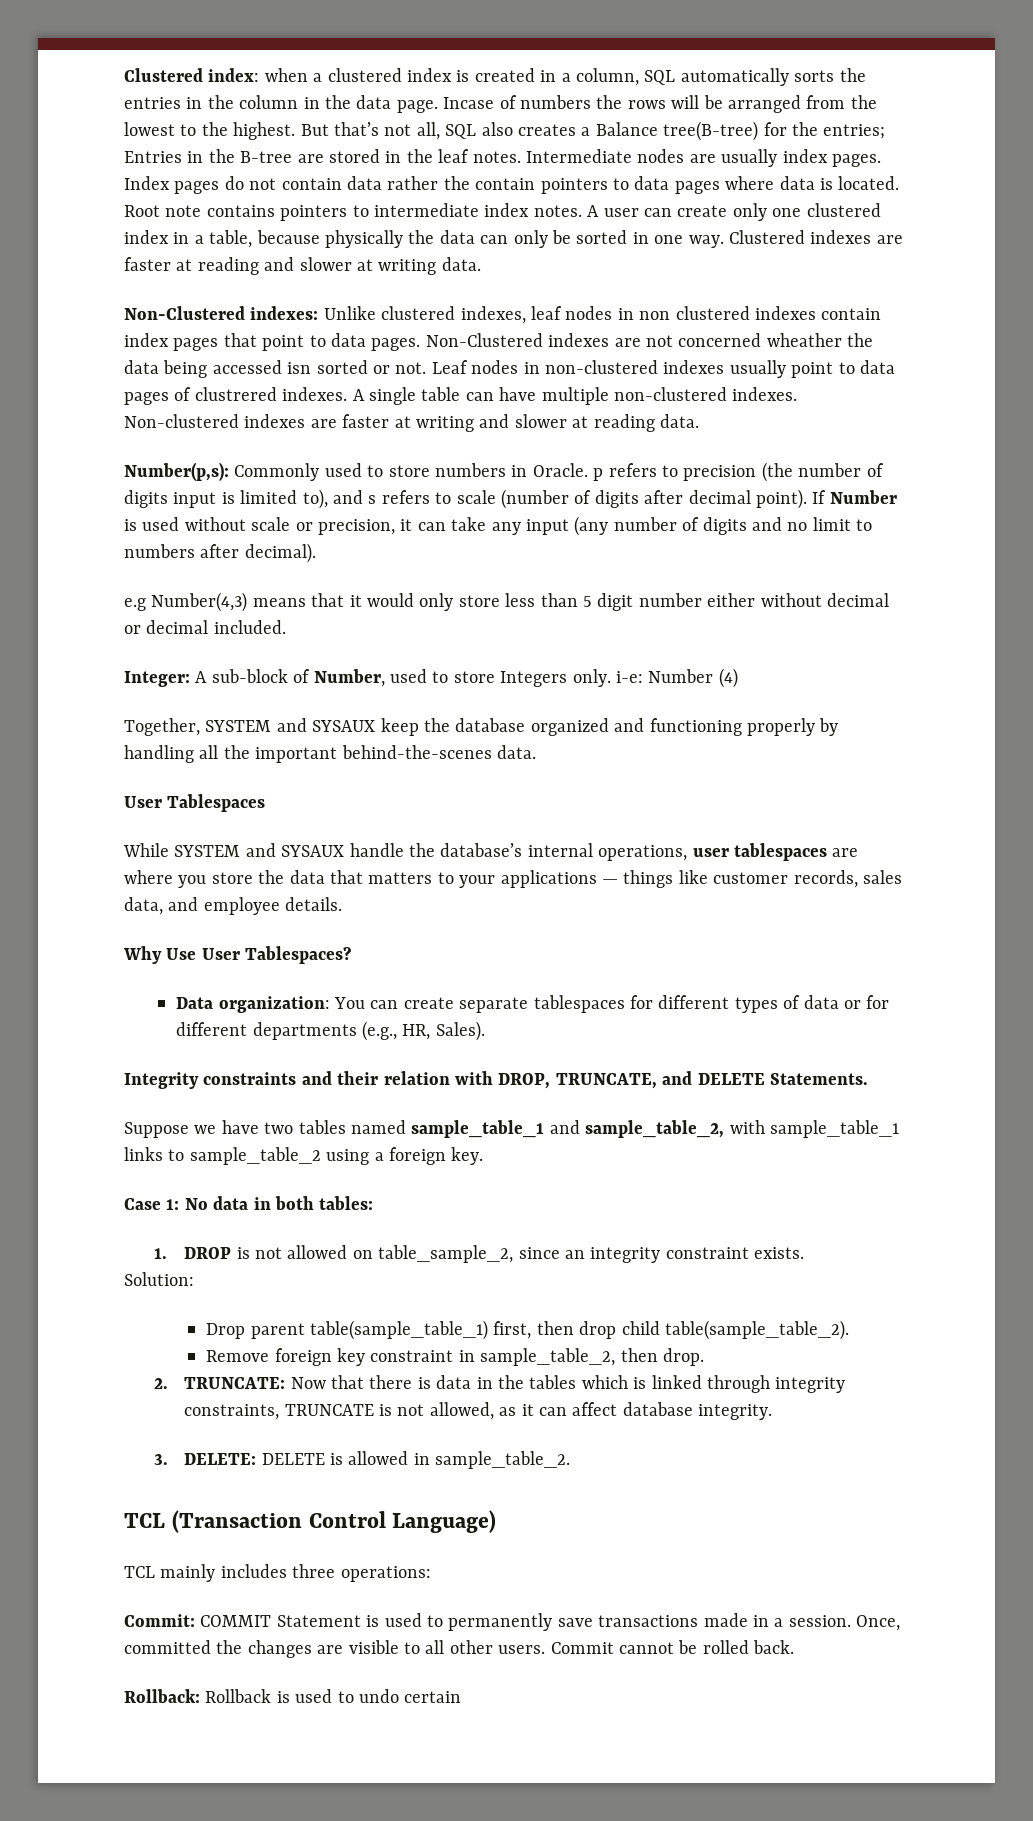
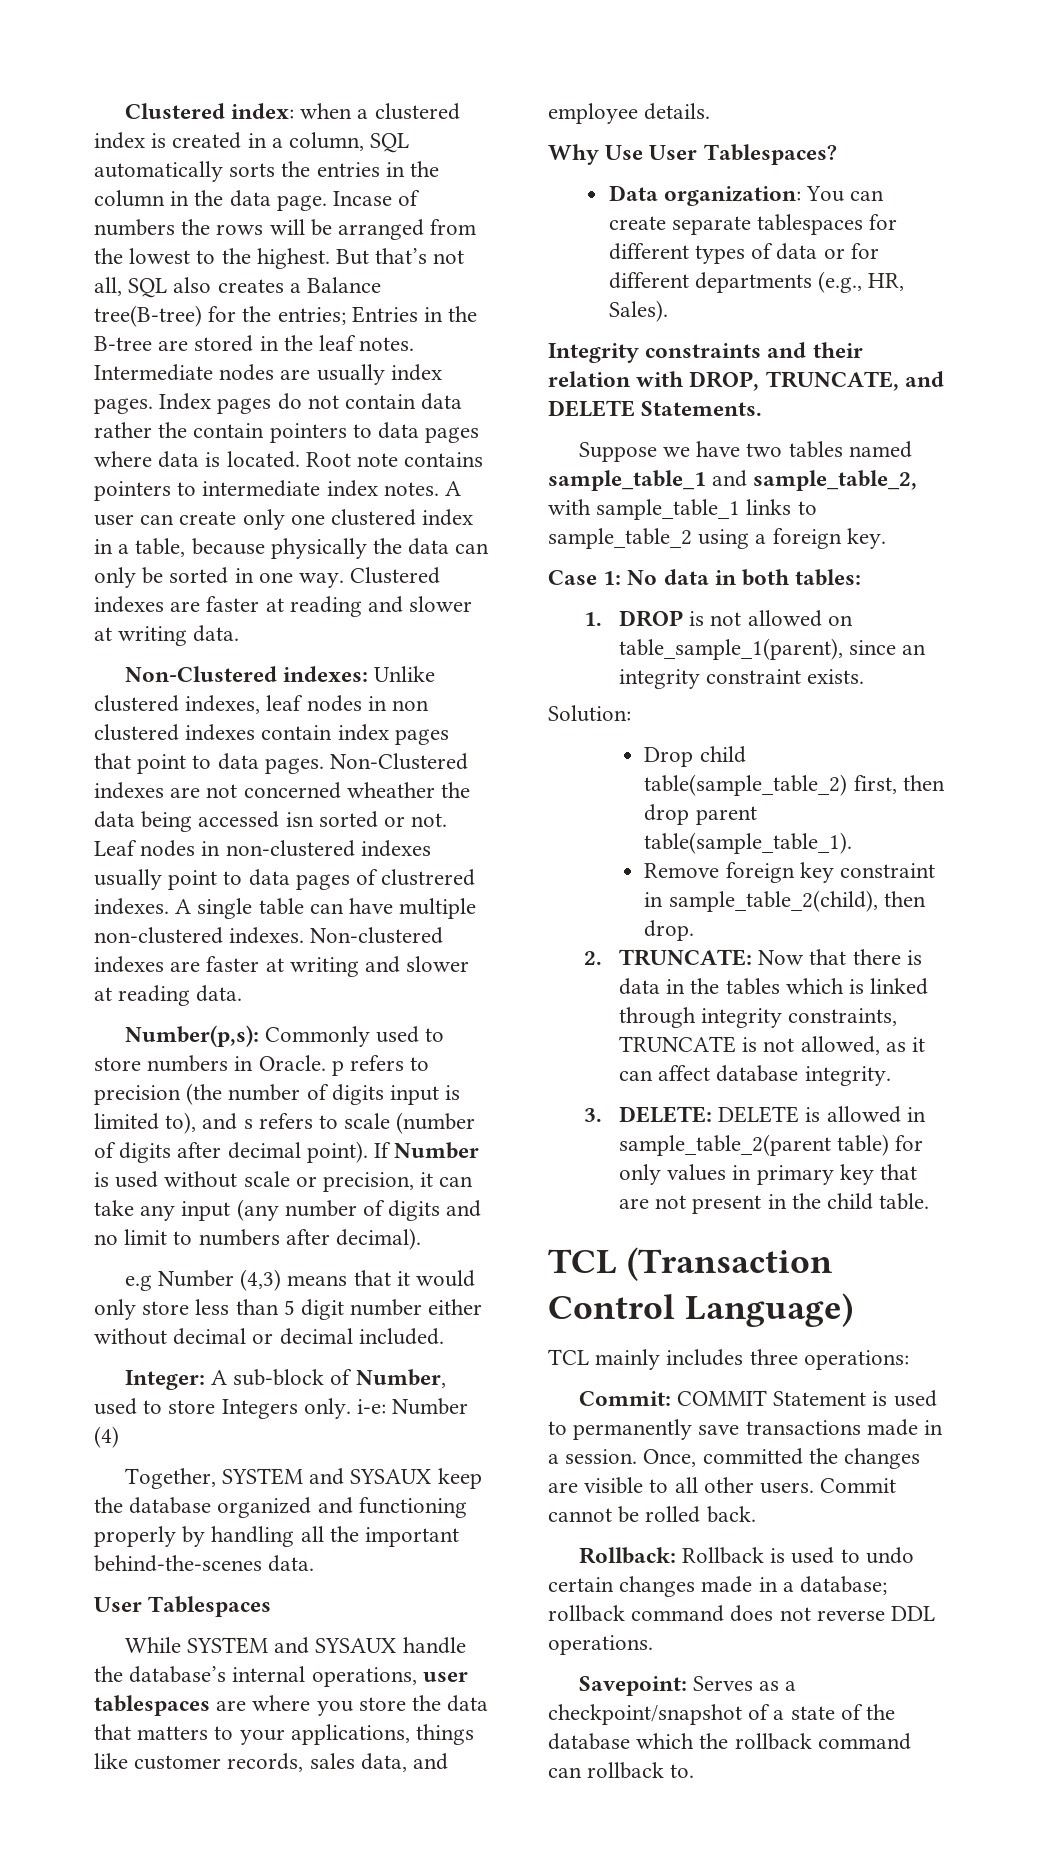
[151,592,248,612] Number(4,3) -> [157,1269,282,1291] Number (4,3)
[500,870,618,888] applications — -> [290,1724,410,1745] applications,
[378,1245,514,1263] table_sample_2, -> [619,638,844,660] table_sample_1(parent),
[250,1320,489,1340] parent table(sample_table_1) -> [699,746,746,763] [644,774,848,796] child table(sample_table_2)
[621,1320,850,1340] child table(sample_table_2). -> [695,806,757,825] [644,832,853,854] parent table(sample_table_1).
[480,1348,616,1366] sample_table_2, -> [668,890,878,912] sample_table_2(child),
[435,1451,571,1469] sample_table_2. -> [619,1134,924,1156] [619,1164,918,1185] [619,1193,930,1214] sample_table_2(parent table) for only values in primary key that are not present in the child table.
(462, 1697) none -> [619,1576,888,1597] [548,1605,936,1622] [548,1635,653,1655] [578,1676,797,1696] [548,1704,896,1725] [548,1733,911,1750] [548,1762,695,1779] changes made in a database; rollback command does not reverse DDL operations. // Savepoint: Serves as a checkpoint/snapshot of a state of the database which the rollback command can rollback to.

